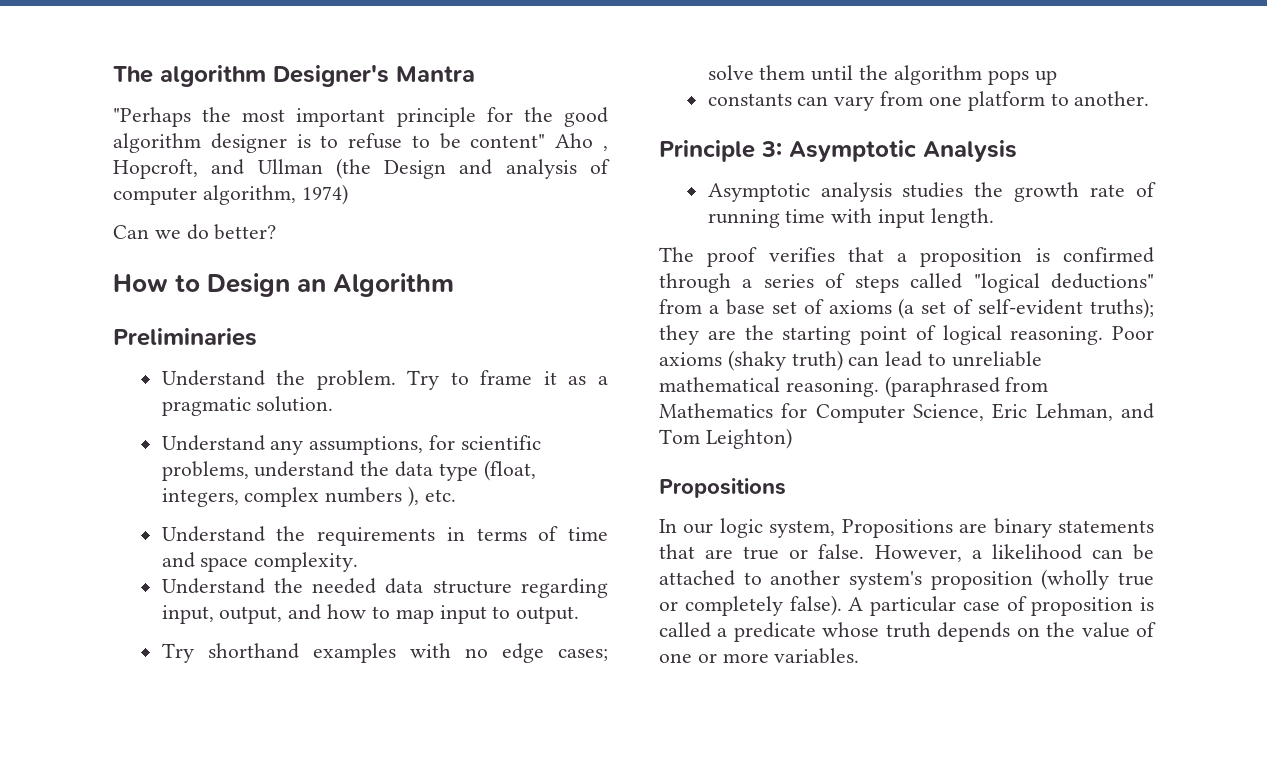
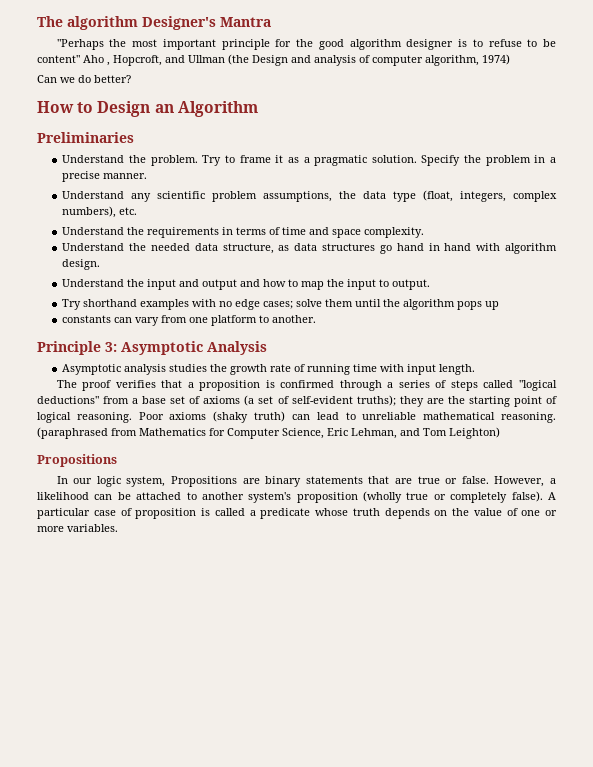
[161,435,541,455] [161,461,355,481] // Understand any assumptions, for scientific problems, understand -> [421,155,557,166] [62,171,148,182] [62,191,333,202] Specify the problem in a precise manner. // Understand any scientific problem assumptions,
[325,486,420,507] numbers ), -> [62,206,117,218] numbers),
[432,578,609,598] [161,605,283,624] structure regarding input, output, -> [222,243,558,254] [62,259,101,270] [62,279,238,290] structure, as data structures go hand in hand with algorithm design. // Understand the input and output
(434, 616) none -> [327,279,345,287] the

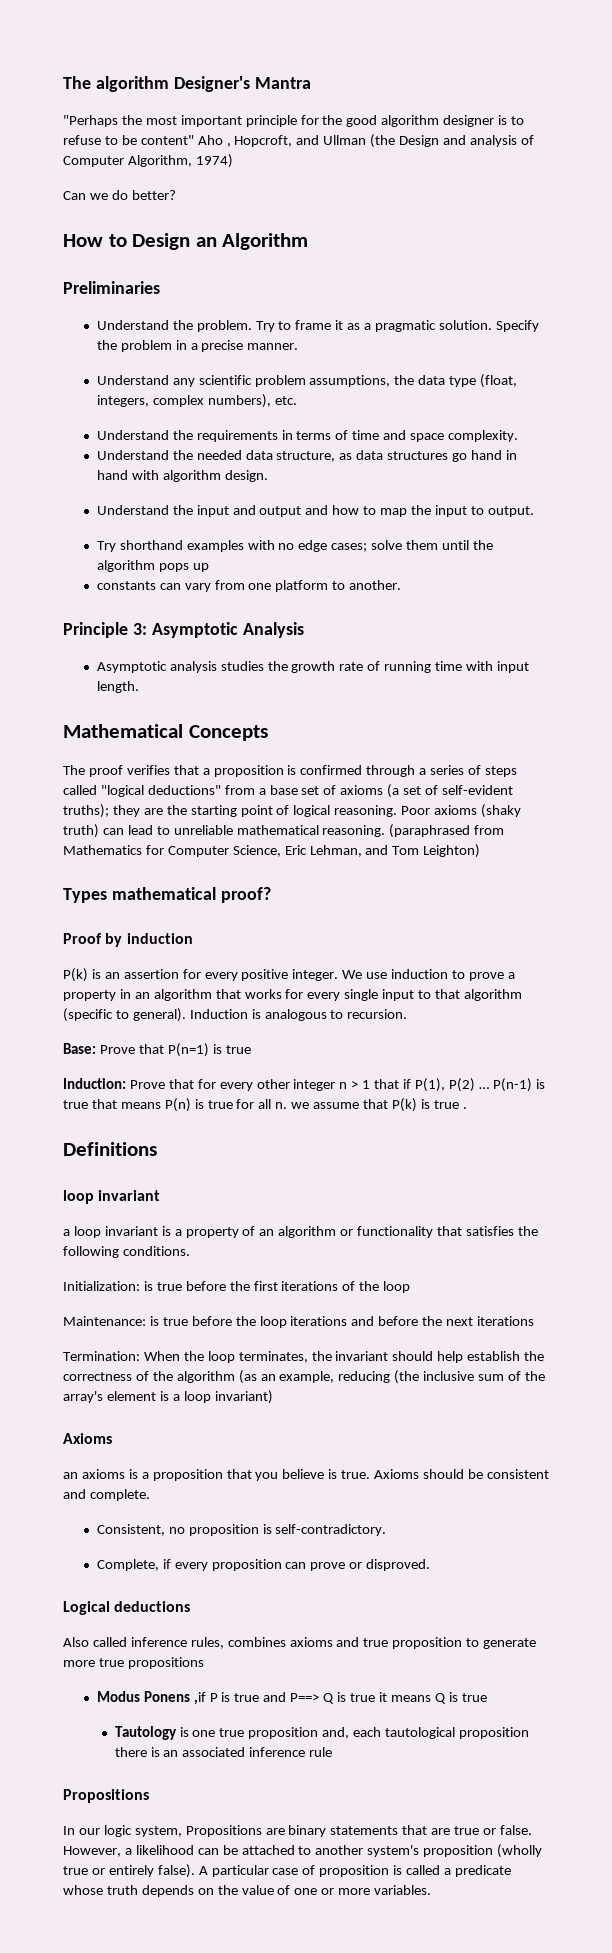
[372,55,479,66] computer algorithm, -> [63,155,192,167] Computer Algorithm,
(476, 369) none -> [63,724,268,741] // Mathematical Concepts
(500, 433) none -> [63,887,271,903] [63,933,193,947] [63,968,515,982] [63,989,522,1001] [63,1008,408,1022] [63,1043,251,1057] [63,1078,545,1092] [63,1098,467,1112] [63,1142,157,1156] [63,1190,161,1204] [63,1226,538,1238] [63,1246,190,1258] [63,1281,411,1293] [63,1316,535,1328] [63,1351,545,1363] [63,1370,545,1384] [63,1390,273,1404] [63,1433,112,1444] [63,1469,549,1481] [63,1489,150,1501] [96,1524,387,1536] [96,1559,431,1571] [63,1601,191,1615] [63,1637,537,1649] [63,1657,204,1669] [96,1691,487,1705] [114,1726,529,1740] [114,1747,333,1757] // Types mathematical proof? // Proof by induction // P(k) is an assertion for every positive integer. We use induction to prove a property in an algorithm that works for every single input to that algorithm (specific to general). Induction is analogous to recursion. // Base: Prove that P(n=1) is true // Induction: Prove that for every other integer n > 1 that if P(1), P(2) … P(n-1) is true that means P(n) is true for all n. we assume that P(k) is true . // Definitions // loop invariant // a loop invariant is a property of an algorithm or functionality that satisfies the following conditions. // Initialization: is true before the first iterations of the loop // Maintenance: is true before the loop iterations and before the next iterations // Termination: When the loop terminates, the invariant should help establish the correctness of the algorithm (as an example, reducing (the inclusive sum of the array's element is a loop invariant) // Axioms // an axioms is a proposition that you believe is true. Axioms should be consistent and complete. // Consistent, no proposition is self-contradictory. // Complete, if every proposition can prove or disproved. // Logical deductions // Also called inference rules, combines axioms and true proposition to generate more true propositions // Modus Ponens ,if P is true and P==> Q is true it means Q is true // Tautology is one true proposition and, each tautological proposition there is an associated inference rule
[450,492,508,503] completely -> [108,1865,154,1877] entirely

